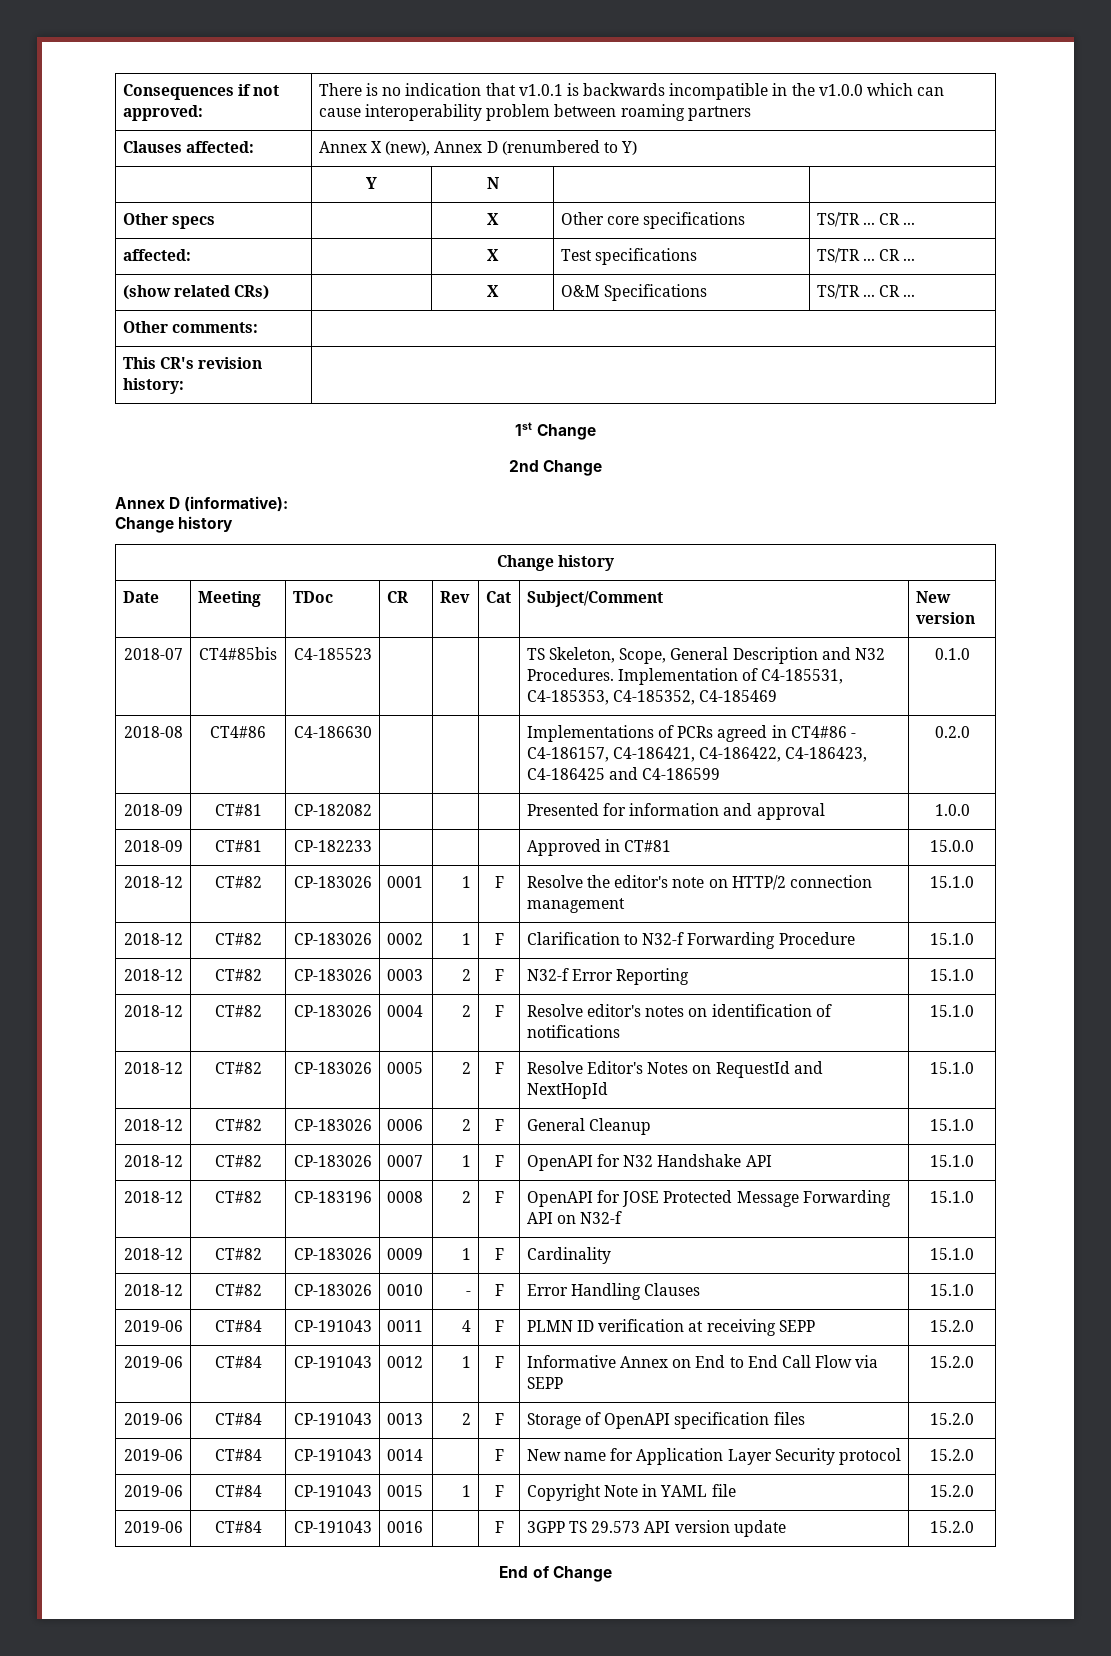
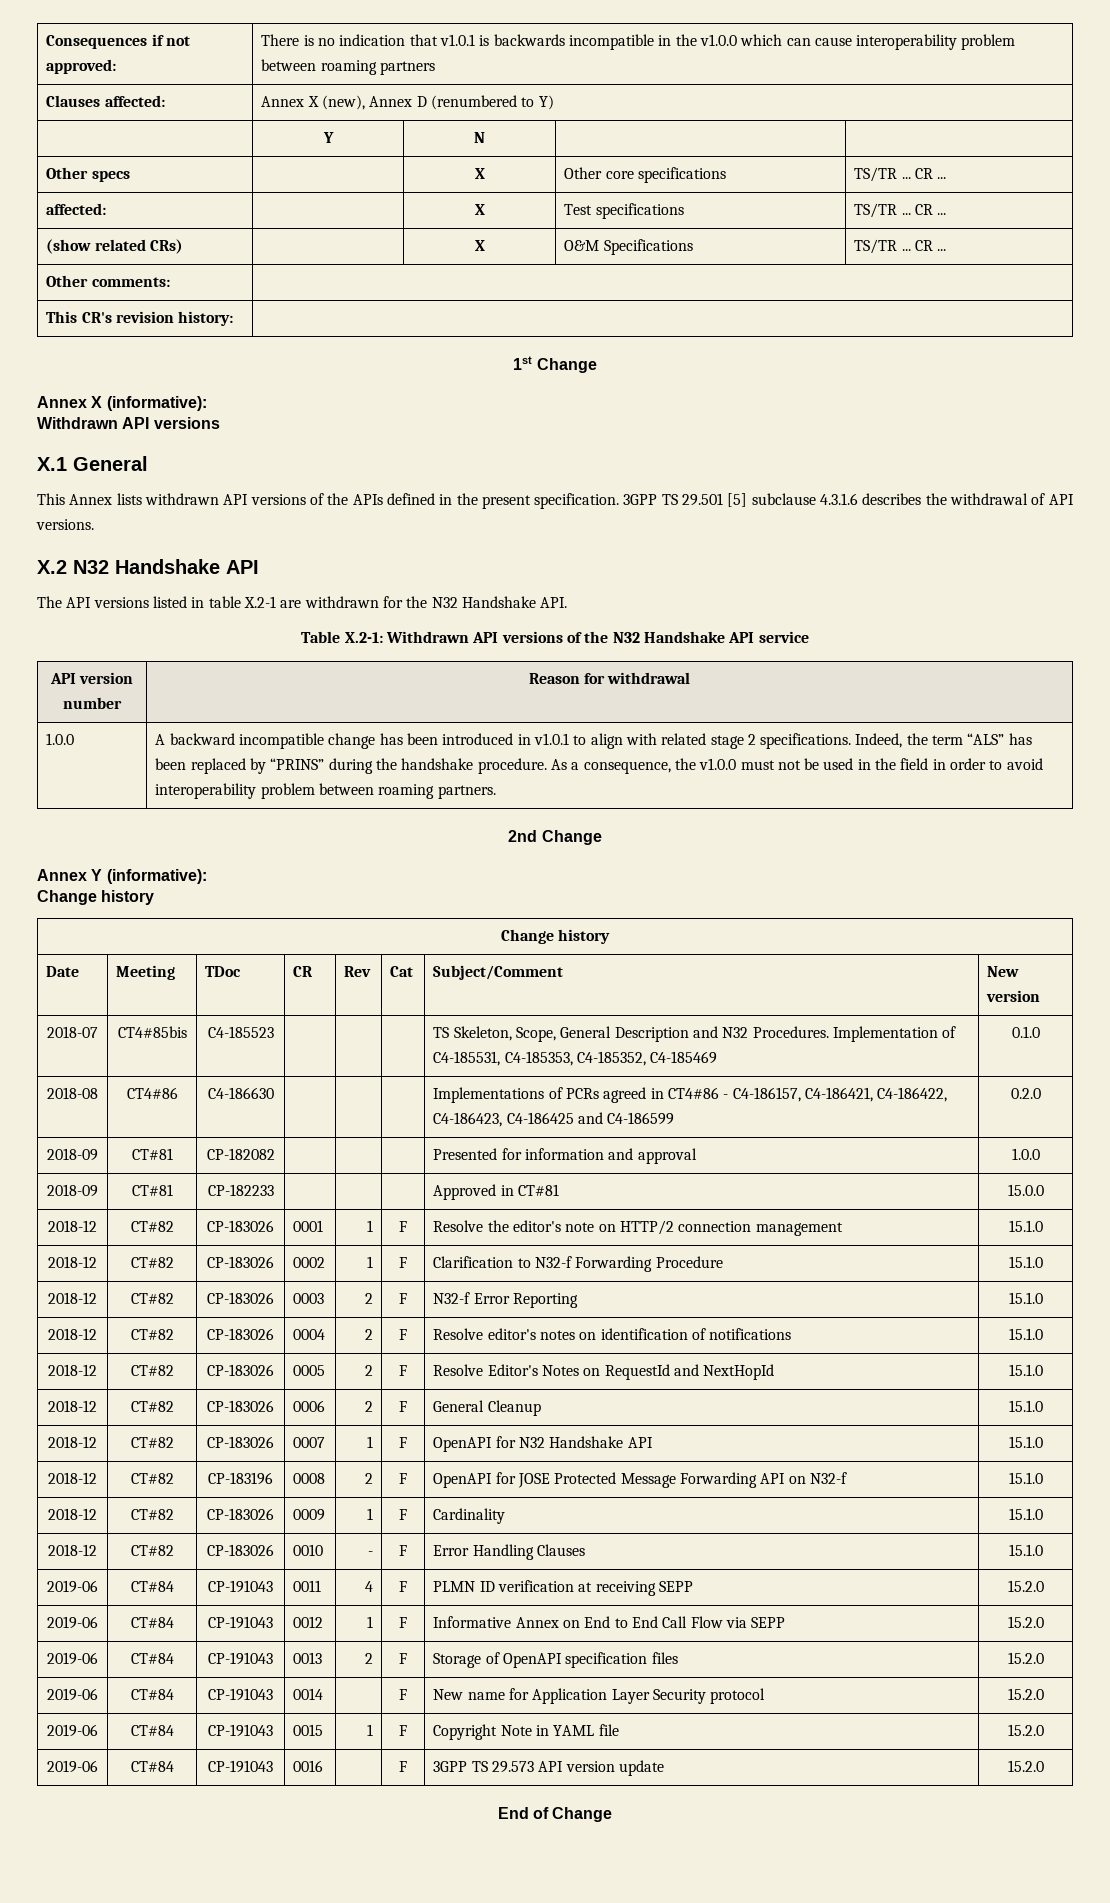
(596, 432) none -> [37,396,207,411] [37,417,220,429] [37,456,148,471] [37,493,1074,509] [36,519,94,530] [37,559,259,574] [37,596,568,608] [301,631,809,643] [49,672,134,684] [63,697,122,709] [528,672,691,684] [46,733,75,745] [155,733,1032,749] [155,758,1043,774] [155,783,496,799] // Annex X (informative): // Withdrawn API versions // X.1 General // This Annex lists withdrawn API versions of the APIs defined in the present specification. 3GPP TS 29.501 [5] subclause 4.3.1.6 describes the withdrawal of API versions. // X.2 N32 Handshake API // The API versions listed in table X.2-1 are withdrawn for the N32 Handshake API. // Table X.2-1: Withdrawn API versions of the N32 Handshake API service // API version number | Reason for withdrawal // 1.0.0 | A backward incompatible change has been introduced in v1.0.1 to align with related stage 2 specifications. Indeed, the term “ALS” has been replaced by “PRINS” during the handshake procedure. As a consequence, the v1.0.0 must not be used in the field in order to avoid interoperability problem between roaming partners.
[169,497,181,509] D -> [91,869,103,881] Y

